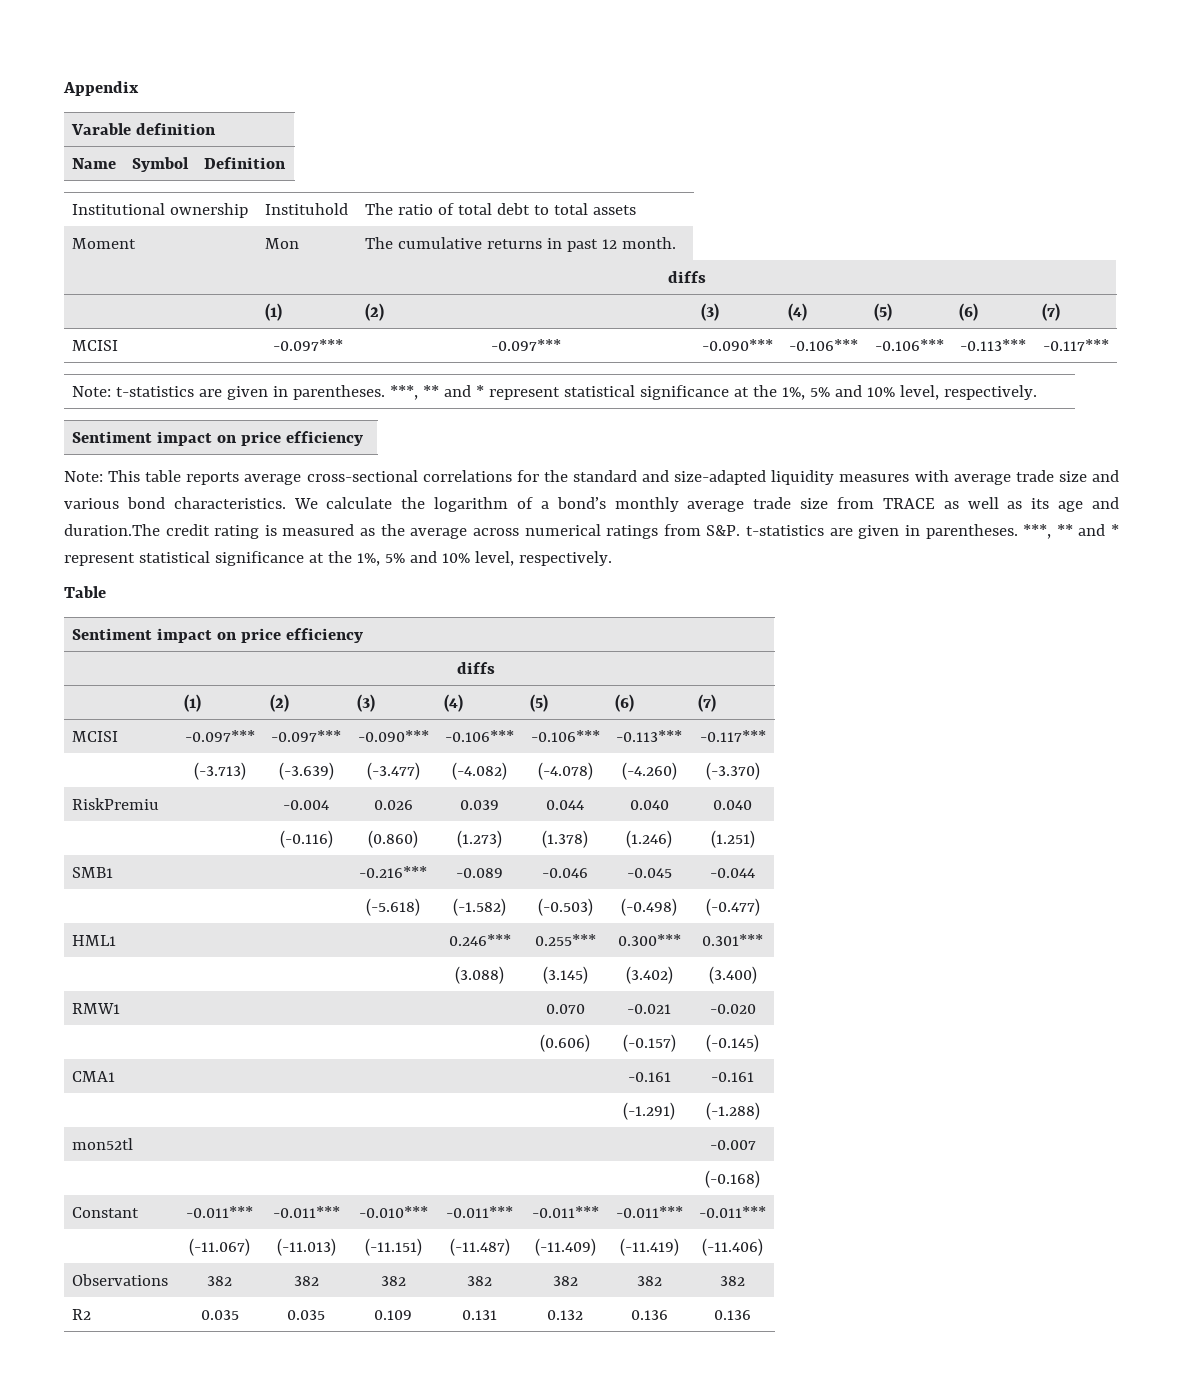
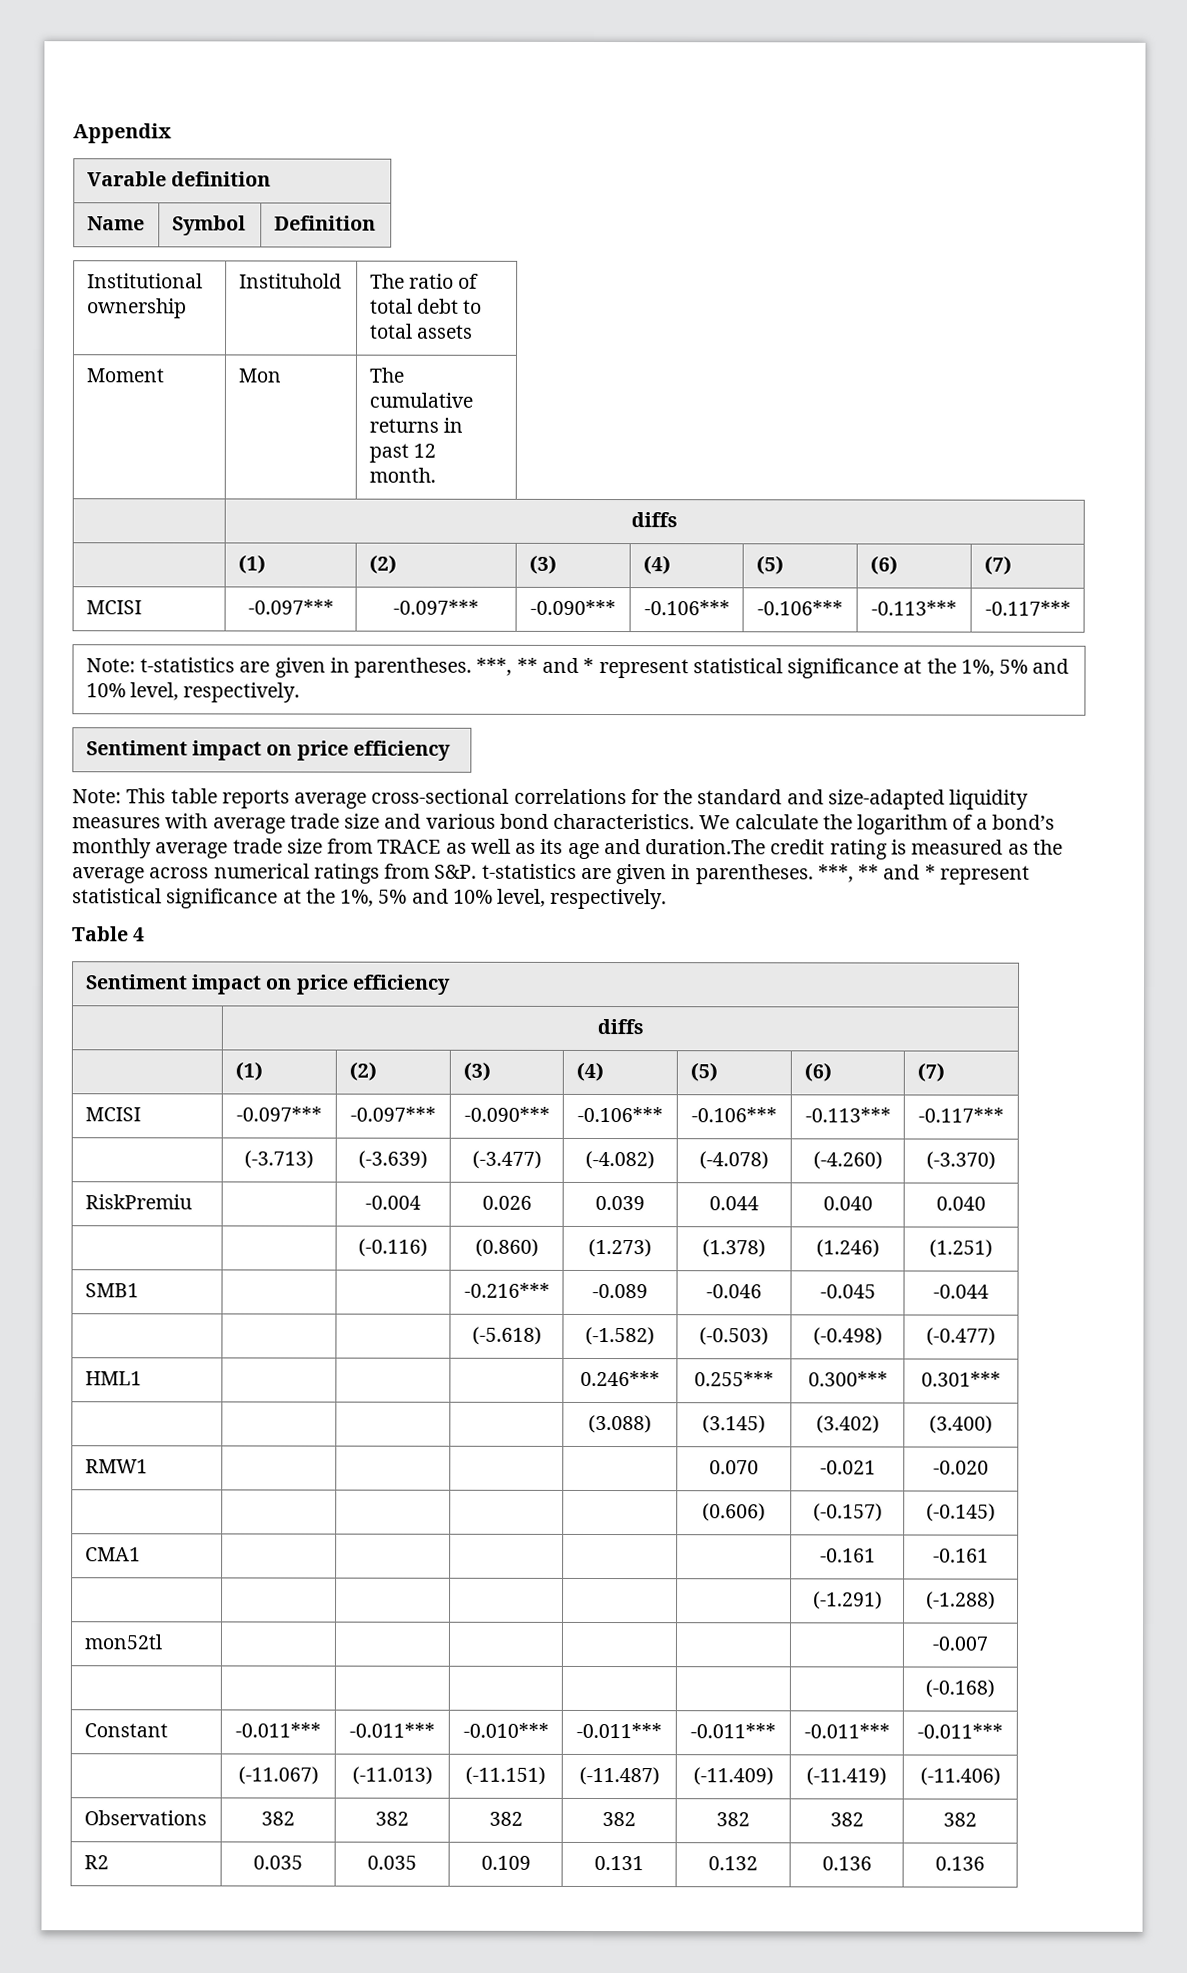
(106, 592) none -> [133,927,146,942] 4

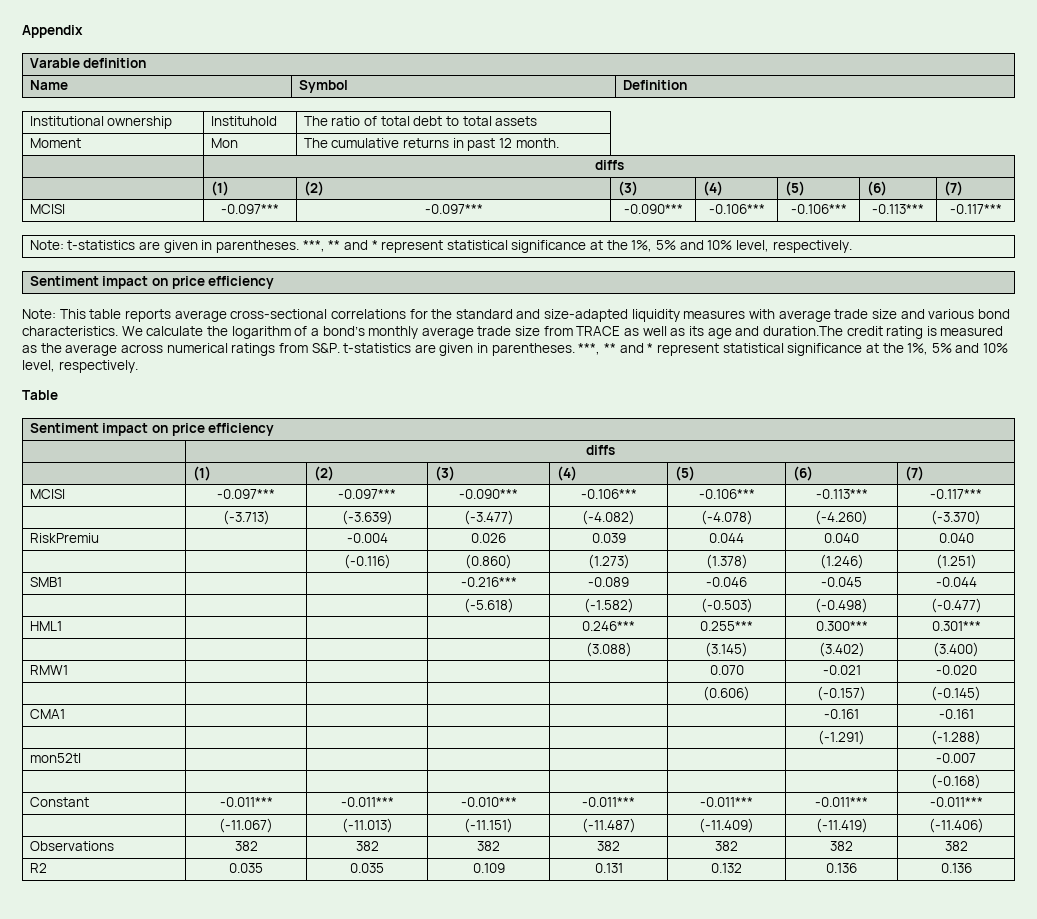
[133,927,146,942] 4 -> (58, 395) none

